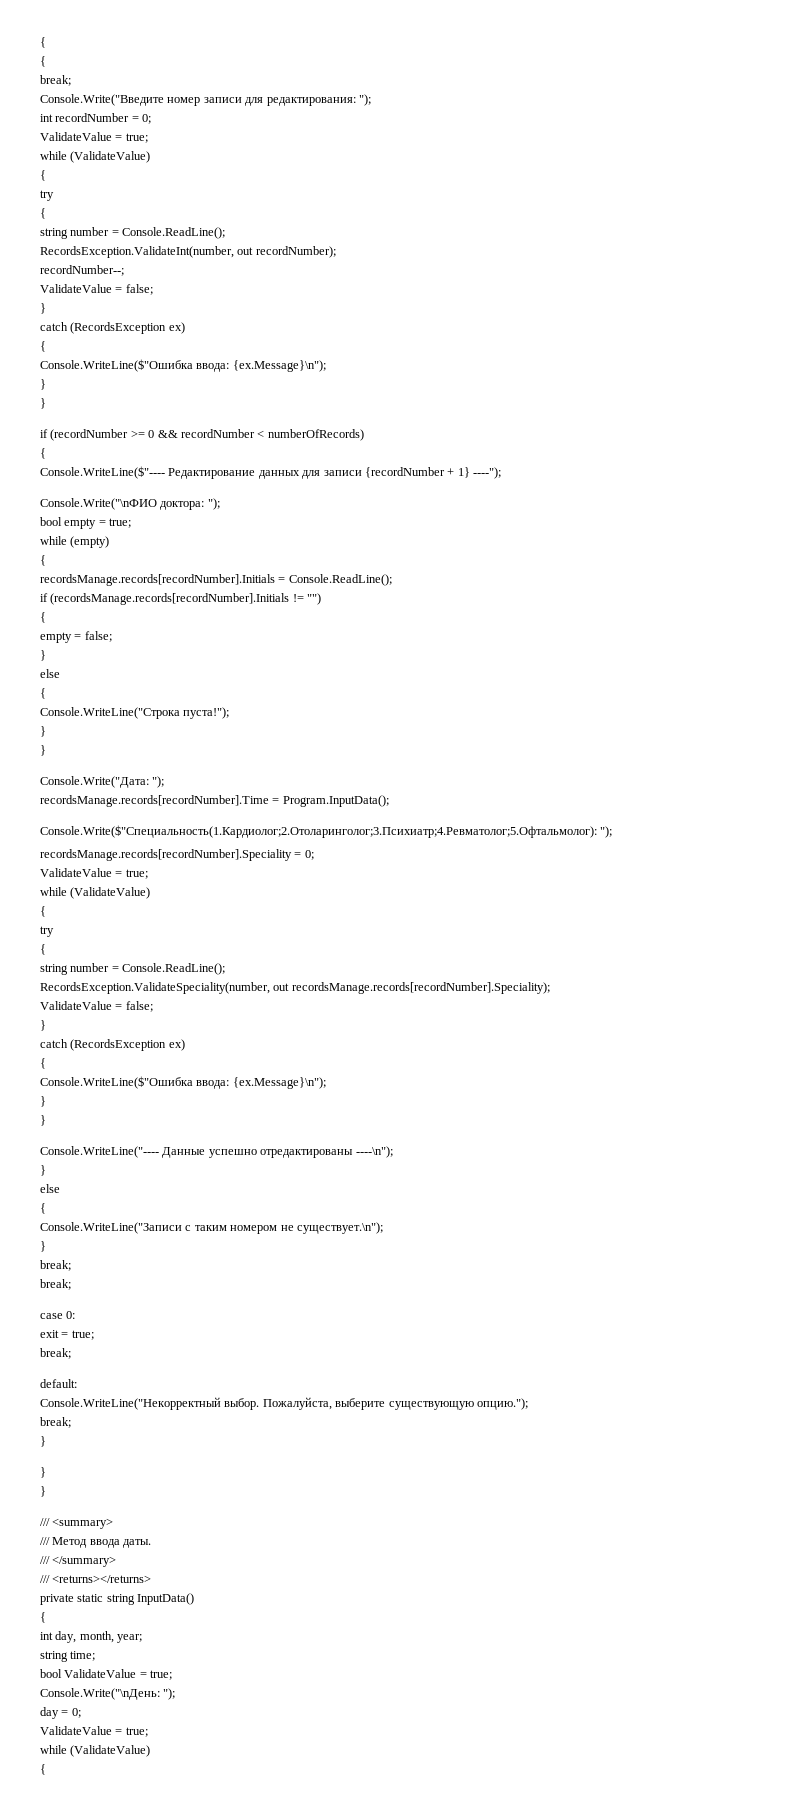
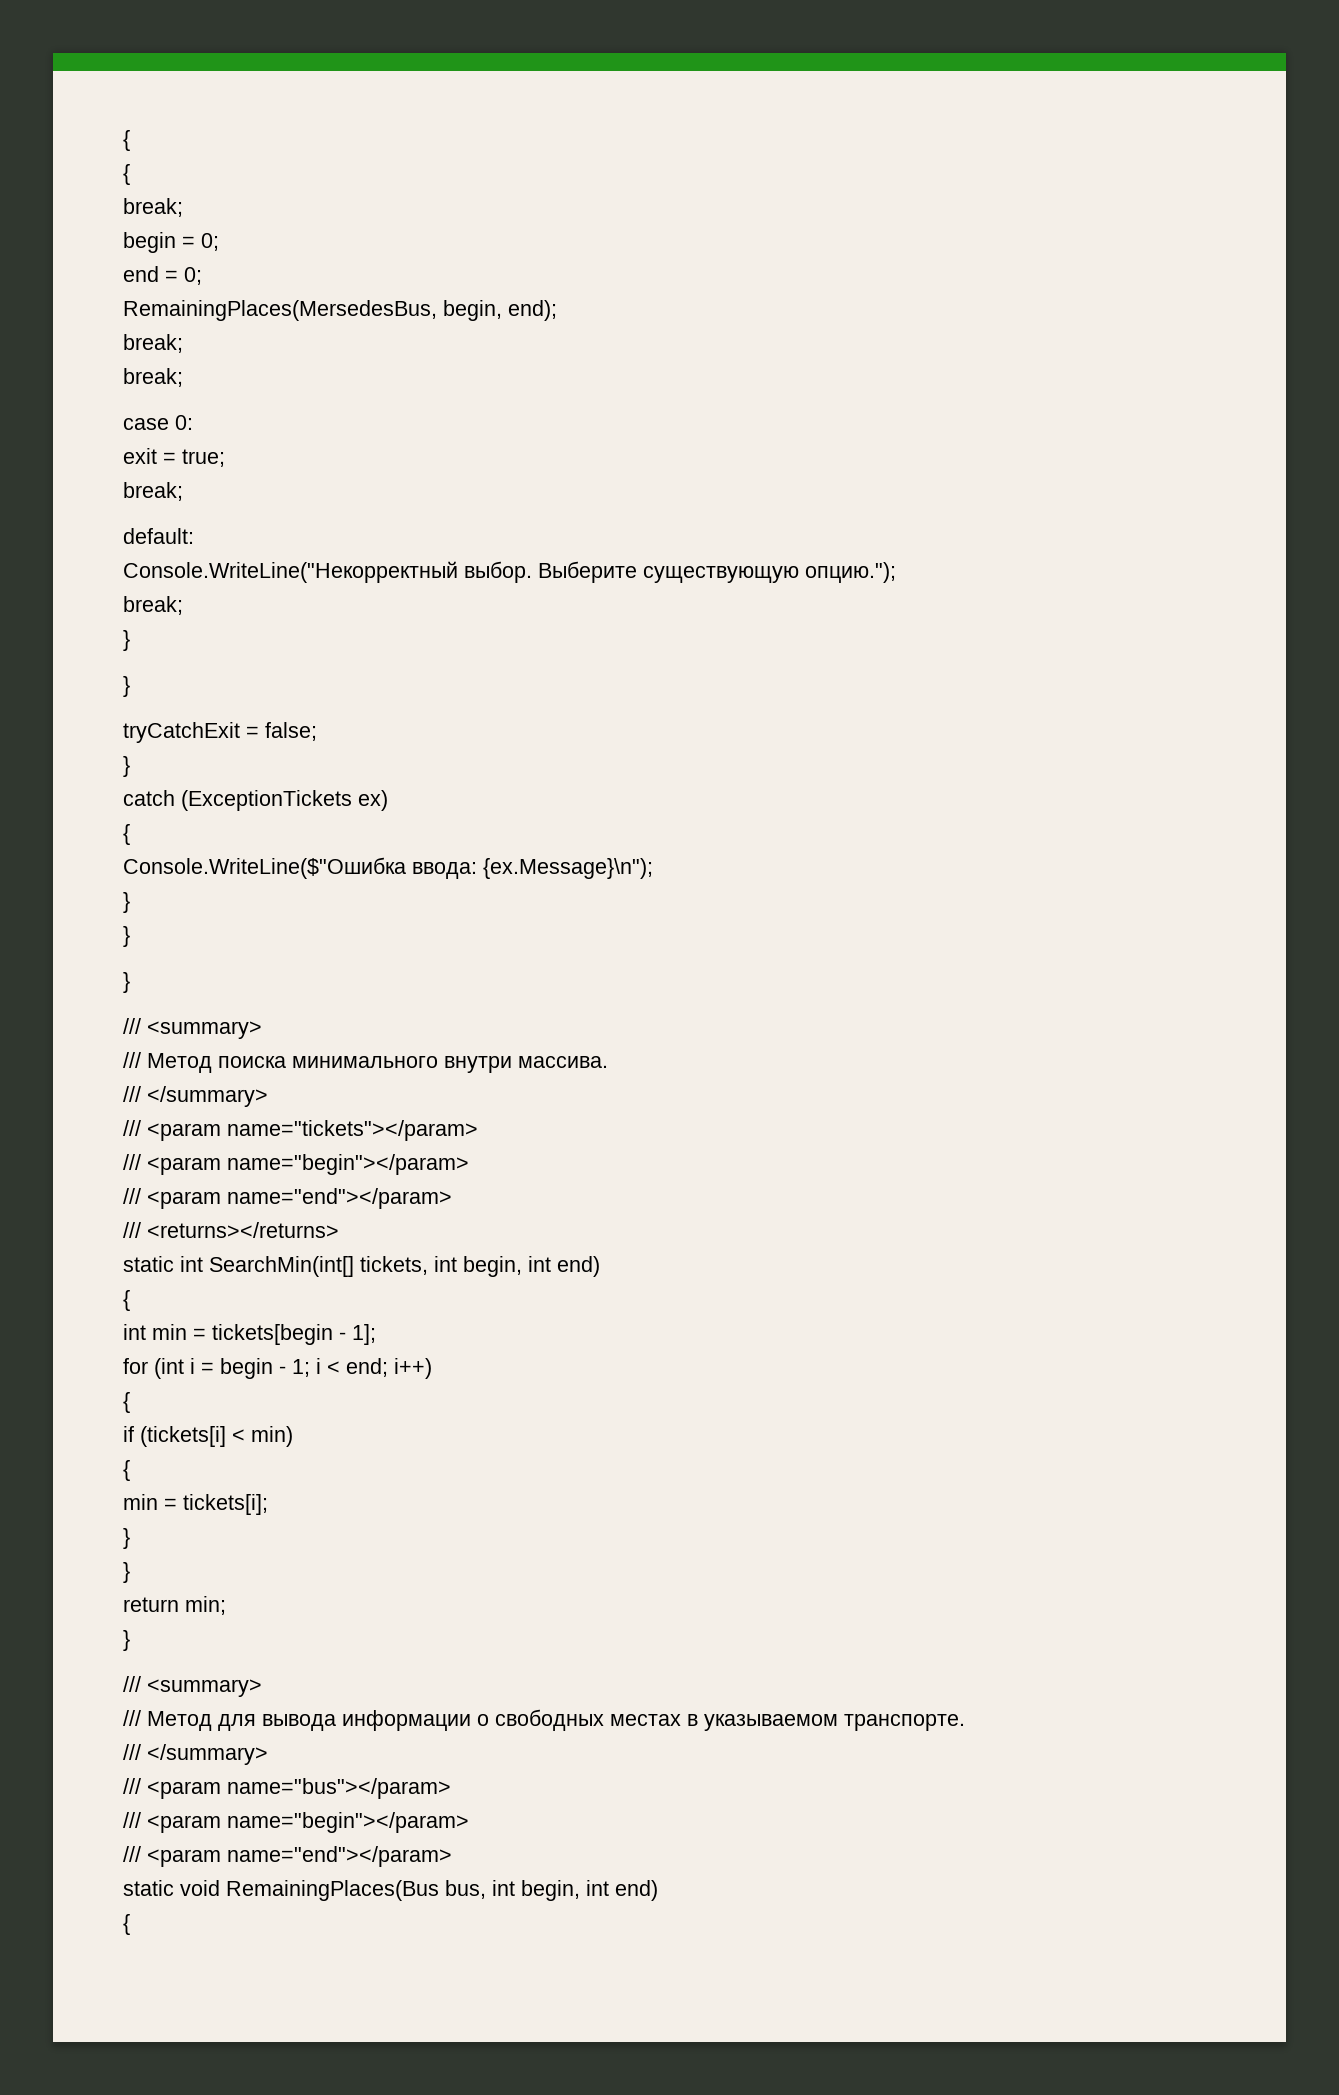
[40,94,371,106] [40,113,152,124] [40,132,148,143] [40,151,151,163] [40,170,46,181] [40,190,54,201] [40,208,46,219] [40,227,226,239] [40,246,336,258] [40,265,124,276] [40,284,153,295] [40,303,46,314] [40,322,185,334] [40,341,46,352] [40,359,326,372] [40,379,46,390] [40,398,46,409] [40,429,364,441] [40,448,46,459] [40,466,501,479] [40,498,220,510] [40,517,132,529] [40,536,110,548] [40,555,46,566] [40,574,392,586] [40,593,322,605] [40,612,46,623] [40,631,112,643] [40,650,46,661] [40,669,60,678] [40,688,46,699] [40,707,230,719] [40,726,46,737] [40,745,46,756] [40,776,165,788] [40,795,389,807] [40,825,613,838] [40,849,314,861] [40,868,148,879] [40,887,151,899] [40,906,46,917] [40,926,54,937] [40,944,46,955] [40,963,226,975] [40,982,550,994] [40,1001,153,1012] [40,1020,46,1031] [40,1039,185,1051] [40,1058,46,1069] [40,1076,326,1089] [40,1096,46,1107] [40,1115,46,1126] [40,1146,393,1158] [40,1165,46,1176] [40,1184,60,1193] [40,1203,46,1214] [40,1222,383,1234] [40,1241,46,1252] Console.Write("Введите номер записи для редактирования: "); // int recordNumber = 0; // ValidateValue = true; // while (ValidateValue) // { // try // { // string number = Console.ReadLine(); // RecordsException.ValidateInt(number, out recordNumber); // recordNumber--; // ValidateValue = false; // } // catch (RecordsException ex) // { // Console.WriteLine($"Ошибка ввода: {ex.Message}\n"); // } // } // if (recordNumber >= 0 && recordNumber < numberOfRecords) // { // Console.WriteLine($"---- Редактирование данных для записи {recordNumber + 1} ----"); // Console.Write("\nФИО доктора: "); // bool empty = true; // while (empty) // { // recordsManage.records[recordNumber].Initials = Console.ReadLine(); // if (recordsManage.records[recordNumber].Initials != "") // { // empty = false; // } // else // { // Console.WriteLine("Строка пуста!"); // } // } // Console.Write("Дата: "); // recordsManage.records[recordNumber].Time = Program.InputData(); // Console.Write($"Специальность(1.Кардиолог;2.Отоларинголог;3.Психиатр;4.Ревматолог;5.Офтальмолог): "); // recordsManage.records[recordNumber].Speciality = 0; // ValidateValue = true; // while (ValidateValue) // { // try // { // string number = Console.ReadLine(); // RecordsException.ValidateSpeciality(number, out recordsManage.records[recordNumber].Speciality); // ValidateValue = false; // } // catch (RecordsException ex) // { // Console.WriteLine($"Ошибка ввода: {ex.Message}\n"); // } // } // Console.WriteLine("---- Данные успешно отредактированы ----\n"); // } // else // { // Console.WriteLine("Записи с таким номером не существует.\n"); // } -> [123,232,219,253] [123,266,202,285] [123,300,557,321] begin = 0; // end = 0; // RemainingPlaces(MersedesBus, begin, end);
[262,1397,386,1410] Пожалуйста, выберите -> [538,561,637,583] Выберите
[40,1486,46,1497] [40,1518,114,1529] [40,1537,152,1548] [40,1556,117,1567] [40,1575,152,1583] [40,1593,195,1605] [40,1612,46,1623] [40,1631,143,1643] [40,1651,96,1662] [40,1669,173,1680] [40,1688,176,1700] [40,1707,81,1719] [40,1726,148,1737] [40,1745,151,1757] // } // /// <summary> // /// Метод ввода даты. // /// </summary> // /// <returns></returns> // private static string InputData() // { // int day, month, year; // string time; // bool ValidateValue = true; // Console.Write("\nДень: "); // day = 0; // ValidateValue = true; // while (ValidateValue) -> [123,722,317,743] [123,756,130,777] [123,790,388,811] [123,824,130,845] [123,857,653,879] [123,892,130,913] [123,926,130,947] [123,972,130,993] [123,1018,262,1039] [123,1052,608,1073] [123,1086,268,1107] [123,1120,478,1141] [123,1154,469,1175] [123,1188,452,1209] [123,1222,339,1238] [123,1256,600,1277] [123,1290,130,1311] [123,1324,376,1345] [123,1358,432,1379] [123,1392,130,1413] [123,1426,293,1447] [123,1460,130,1481] [123,1494,268,1515] [123,1528,130,1549] [123,1562,130,1583] [123,1596,226,1615] [123,1630,130,1651] [123,1676,262,1697] [123,1709,965,1731] [123,1744,268,1765] [123,1778,451,1799] [123,1812,469,1833] [123,1846,452,1867] [123,1880,658,1901] // tryCatchExit = false; // } // catch (ExceptionTickets ex) // { // Console.WriteLine($"Ошибка ввода: {ex.Message}\n"); // } // } // } // /// <summary> // /// Метод поиска минимального внутри массива. // /// </summary> // /// <param name="tickets"></param> // /// <param name="begin"></param> // /// <param name="end"></param> // /// <returns></returns> // static int SearchMin(int[] tickets, int begin, int end) // { // int min = tickets[begin - 1]; // for (int i = begin - 1; i < end; i++) // { // if (tickets[i] < min) // { // min = tickets[i]; // } // } // return min; // } // /// <summary> // /// Метод для вывода информации о свободных местах в указываемом транспорте. // /// </summary> // /// <param name="bus"></param> // /// <param name="begin"></param> // /// <param name="end"></param> // static void RemainingPlaces(Bus bus, int begin, int end)

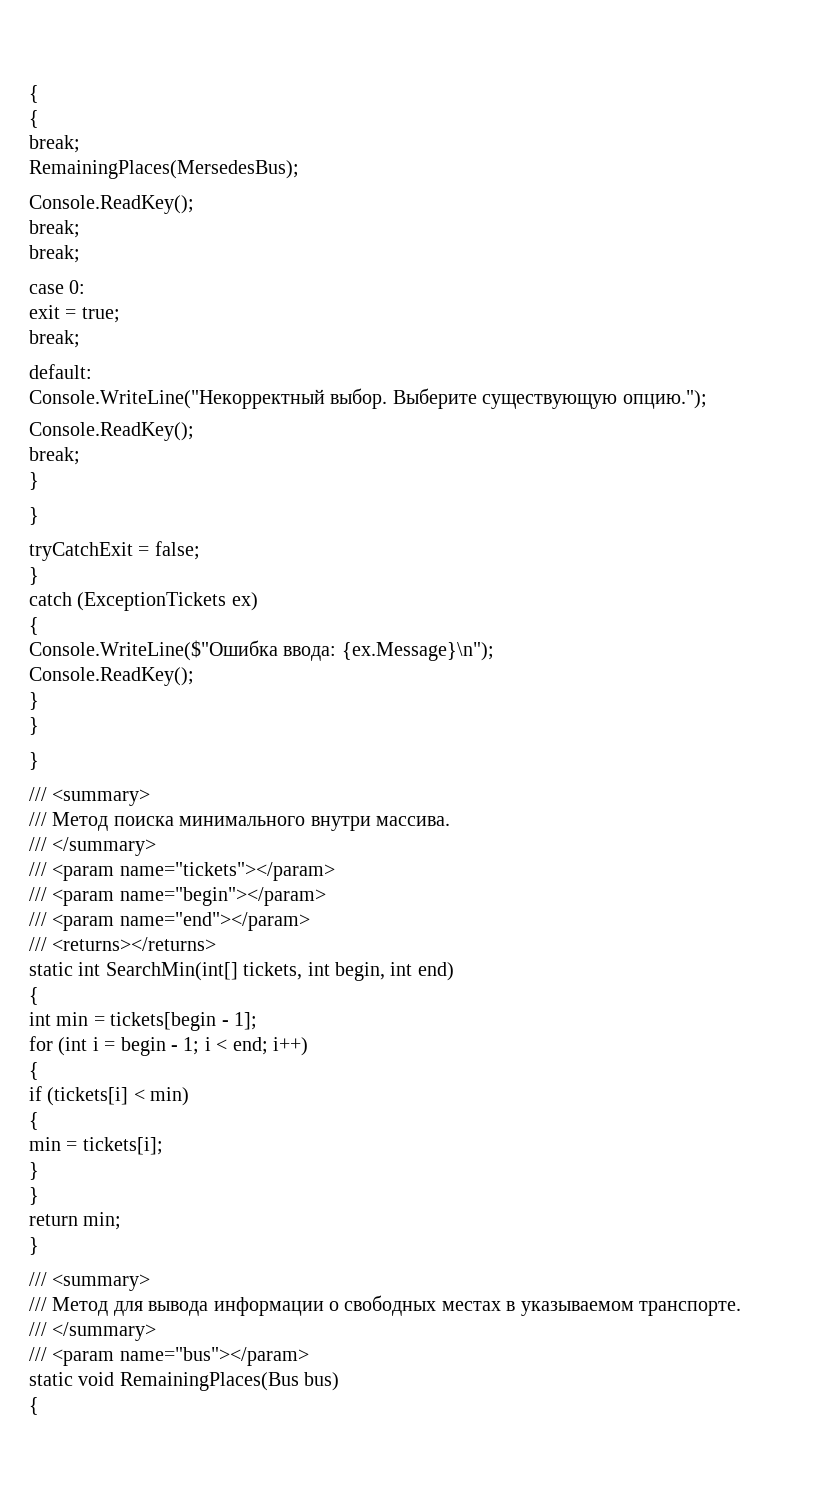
[123,232,219,253] [123,266,202,285] [123,300,557,321] begin = 0; // end = 0; // RemainingPlaces(MersedesBus, begin, end); -> [29,160,299,179] [29,195,194,214] RemainingPlaces(MersedesBus); // Console.ReadKey();
(896, 572) none -> [29,422,194,441] // Console.ReadKey();
(653, 868) none -> [29,667,194,686] // Console.ReadKey();
[123,1812,469,1833] [123,1846,452,1867] [123,1880,658,1901] /// <param name="begin"></param> // /// <param name="end"></param> // static void RemainingPlaces(Bus bus, int begin, int end) -> [29,1372,340,1391] static void RemainingPlaces(Bus bus)

